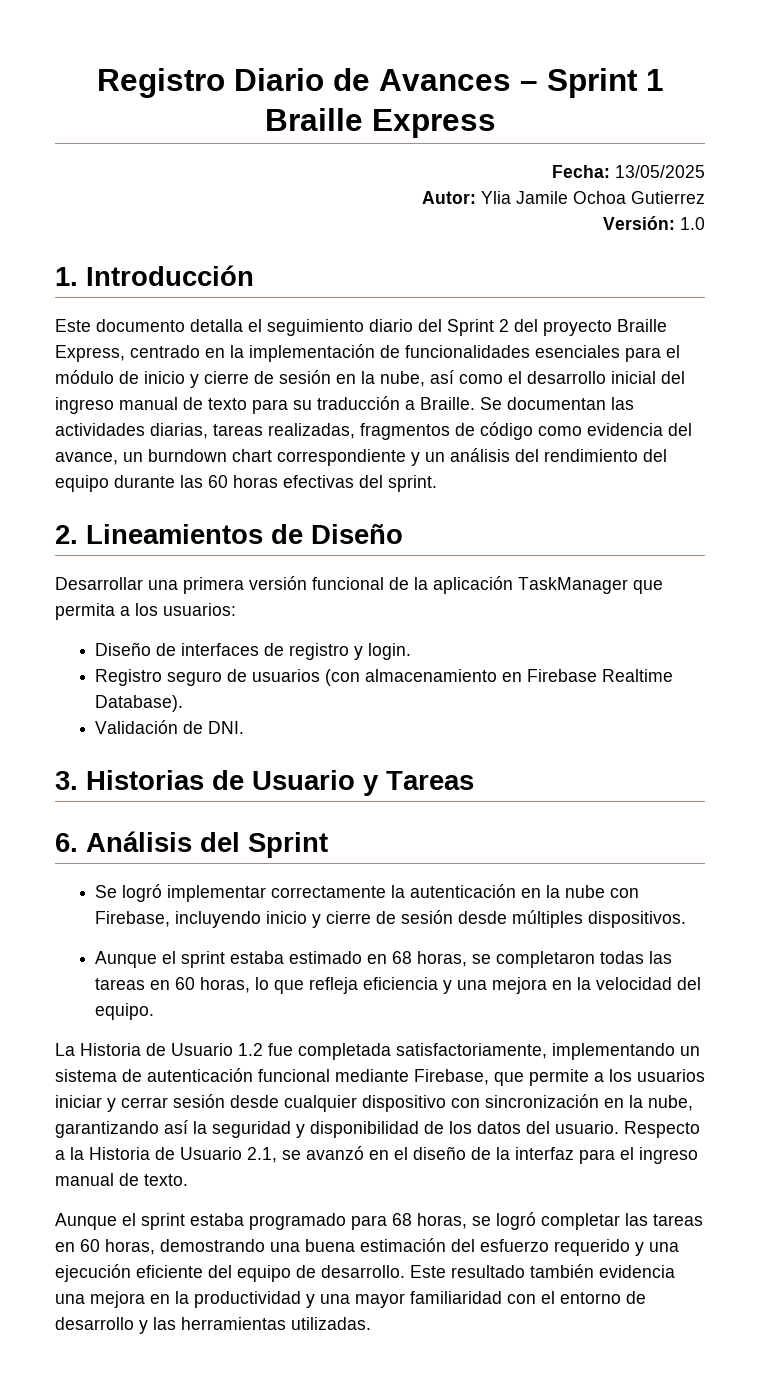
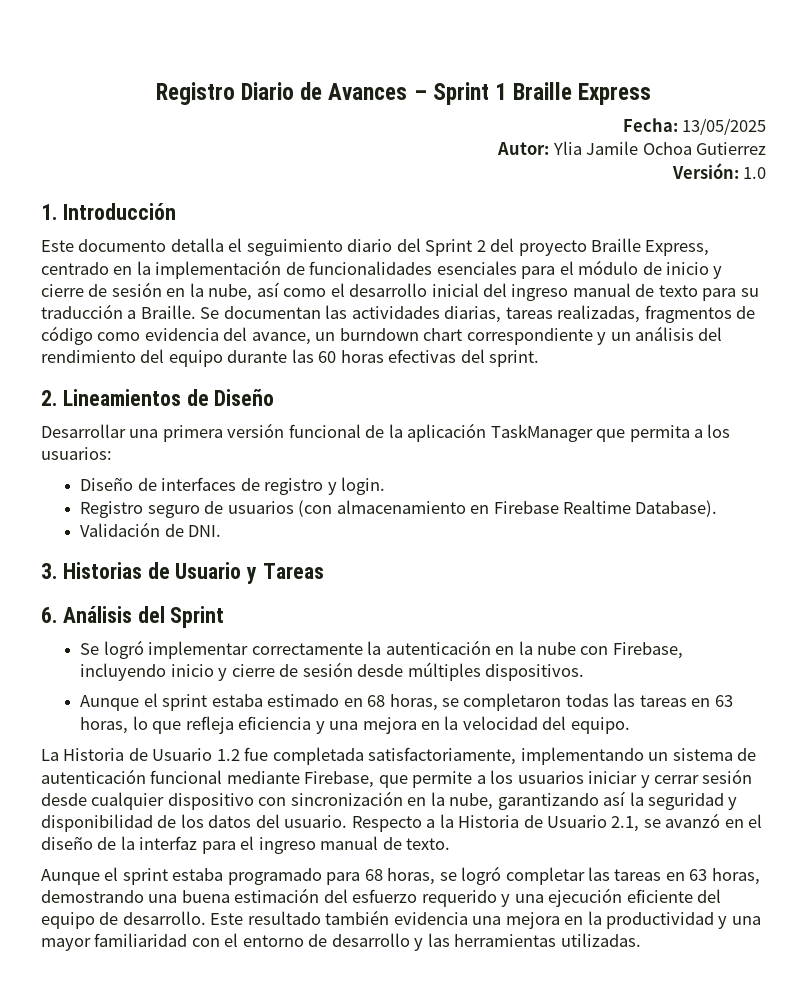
[175,977,196,990] 60 -> [714,695,733,707] 63
[80,1239,100,1252] 60 -> [689,869,708,881] 63

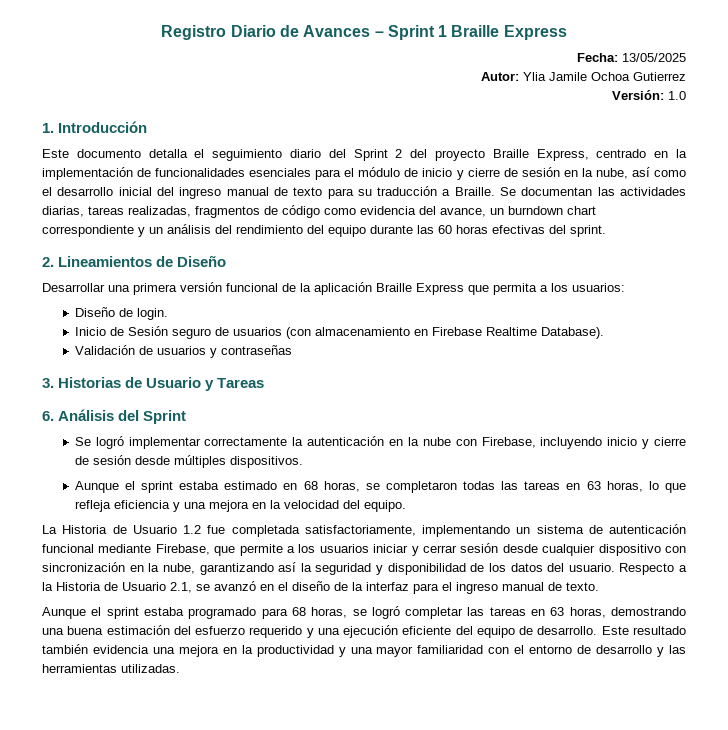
[490,424,593,442] TaskManager -> [376,283,464,295] Braille Express
[161,477,386,495] [80,501,144,518] interfaces de registro y login. // Registro -> [136,308,168,320] [74,326,168,336] login. // Inicio de Sesión
[188,525,222,537] DNI. -> [156,345,292,358] usuarios y contraseñas

